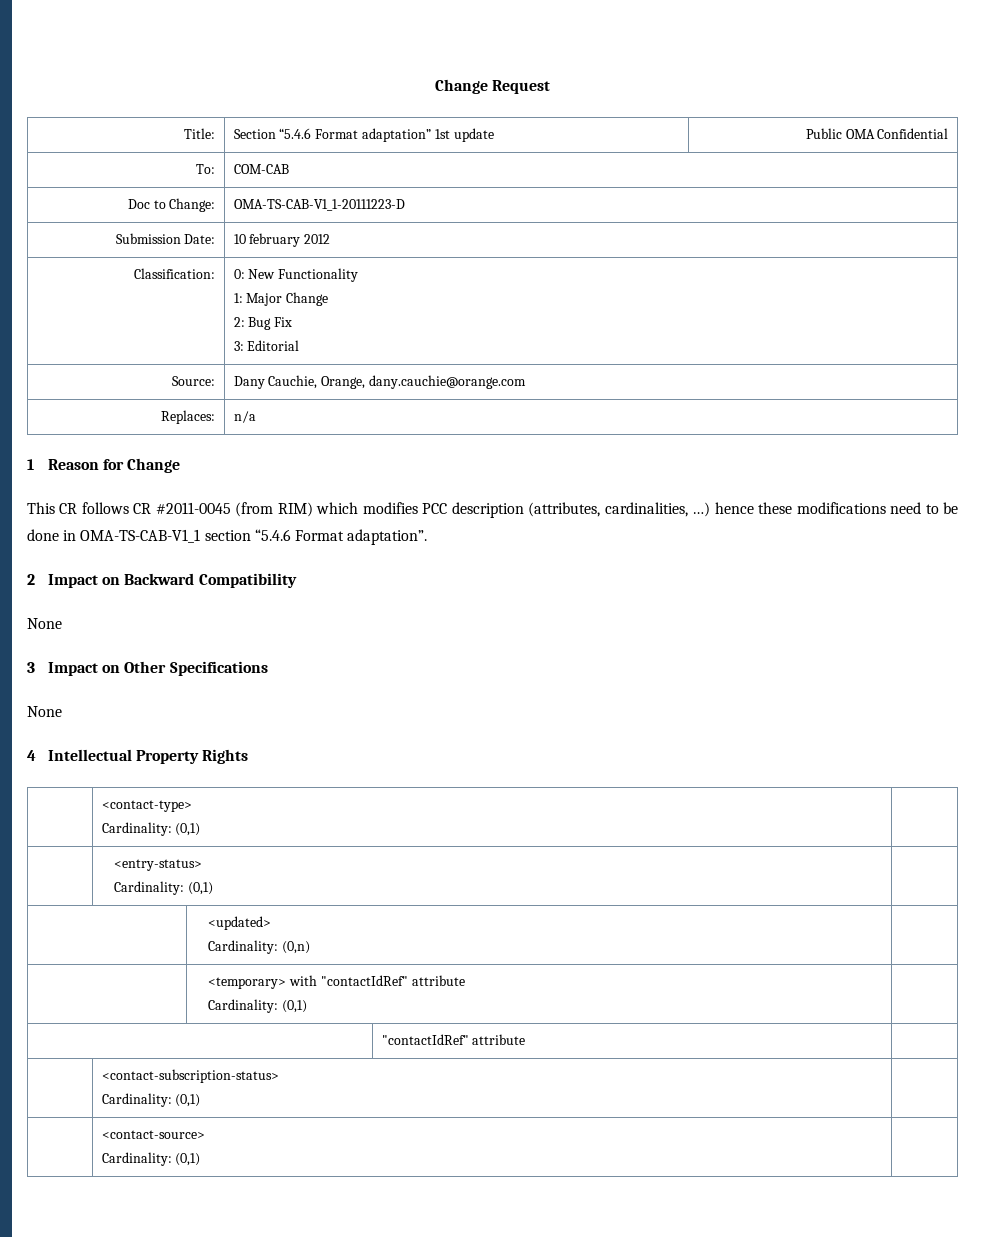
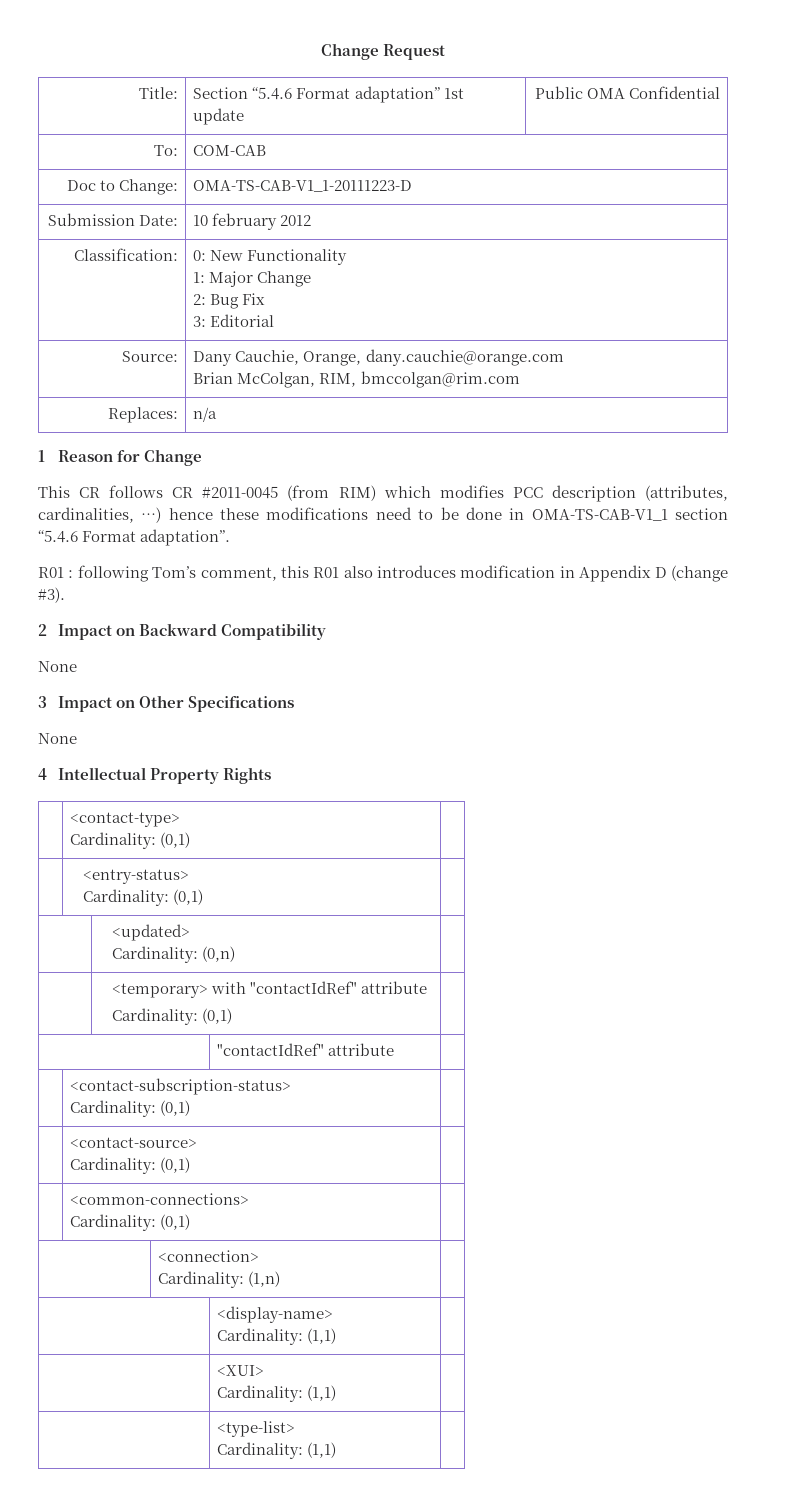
(526, 382) none -> [193,371,520,388] // Brian McColgan, RIM, bmccolgan@rim.com
(428, 537) none -> [38,565,728,582] [38,587,65,603] // R01 : following Tom’s comment, this R01 also introduces modification in Appendix D (change #3).
(201, 1159) none -> [70,1193,250,1205] [70,1214,191,1231] [158,1250,260,1262] [158,1271,281,1288] [217,1306,334,1323] [217,1328,337,1345] [217,1365,265,1376] [217,1385,337,1402] [217,1421,296,1437] [217,1442,337,1459] // | <common-connections> // Cardinality: (0,1) | // | <connection> // Cardinality: (1,n) | // | <display-name> // Cardinality: (1,1) | // | <XUI> // Cardinality: (1,1) | // | <type-list> // Cardinality: (1,1) |

